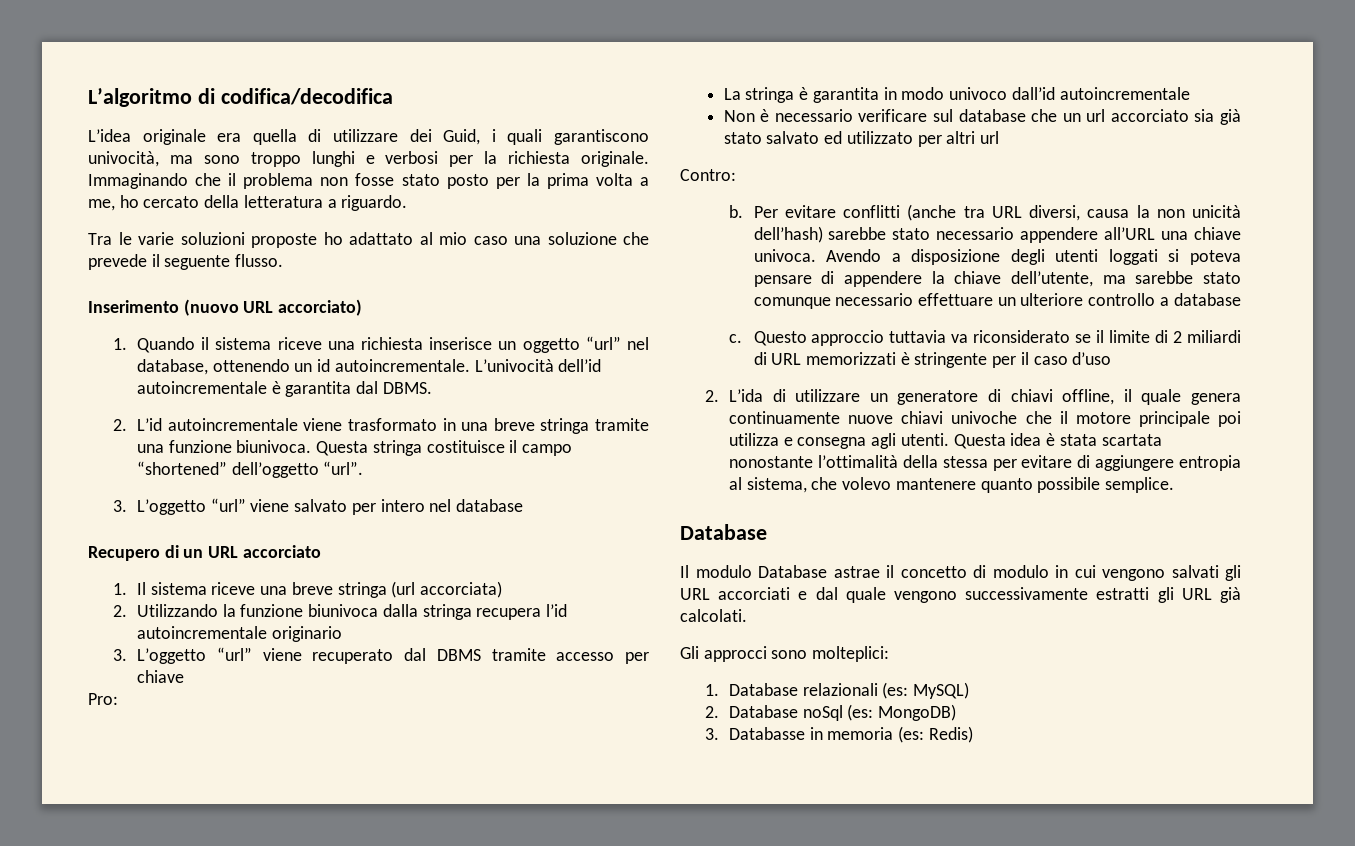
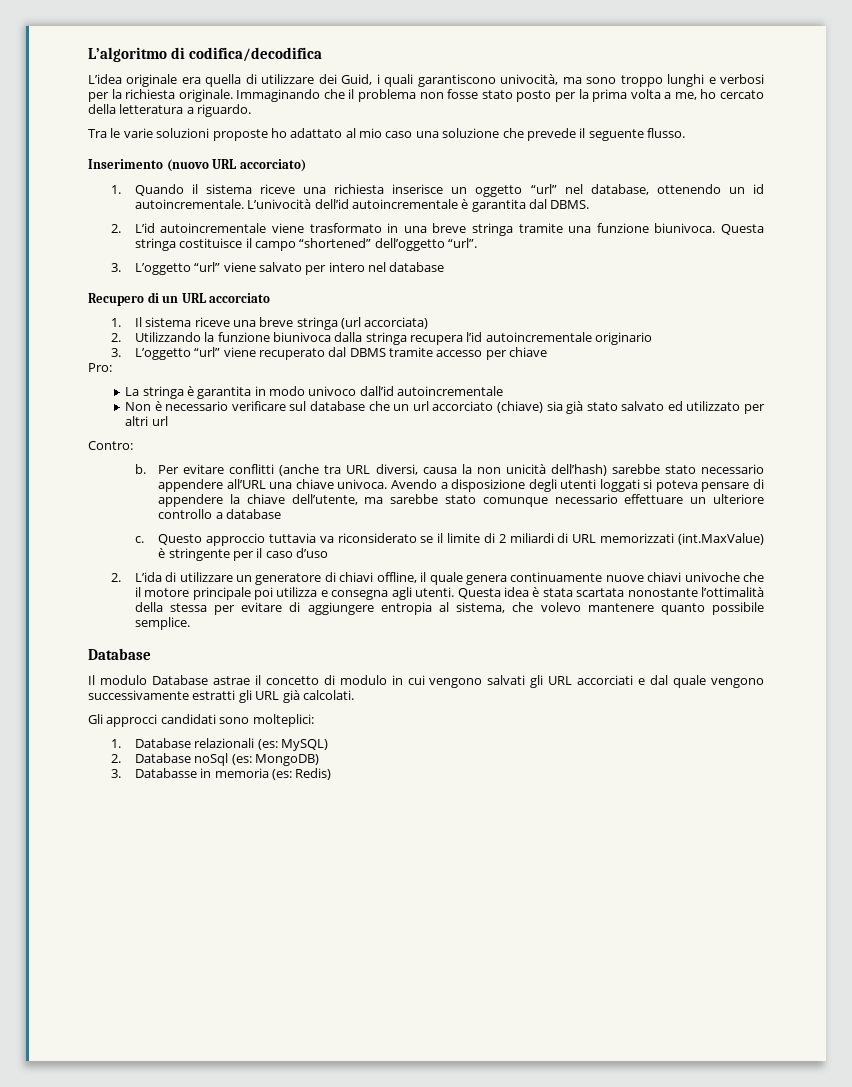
(1189, 115) none -> [496,401,543,413] (chiave)
(896, 358) none -> [678,533,765,545] (int.MaxValue)
(767, 654) none -> [160,714,216,724] candidati

